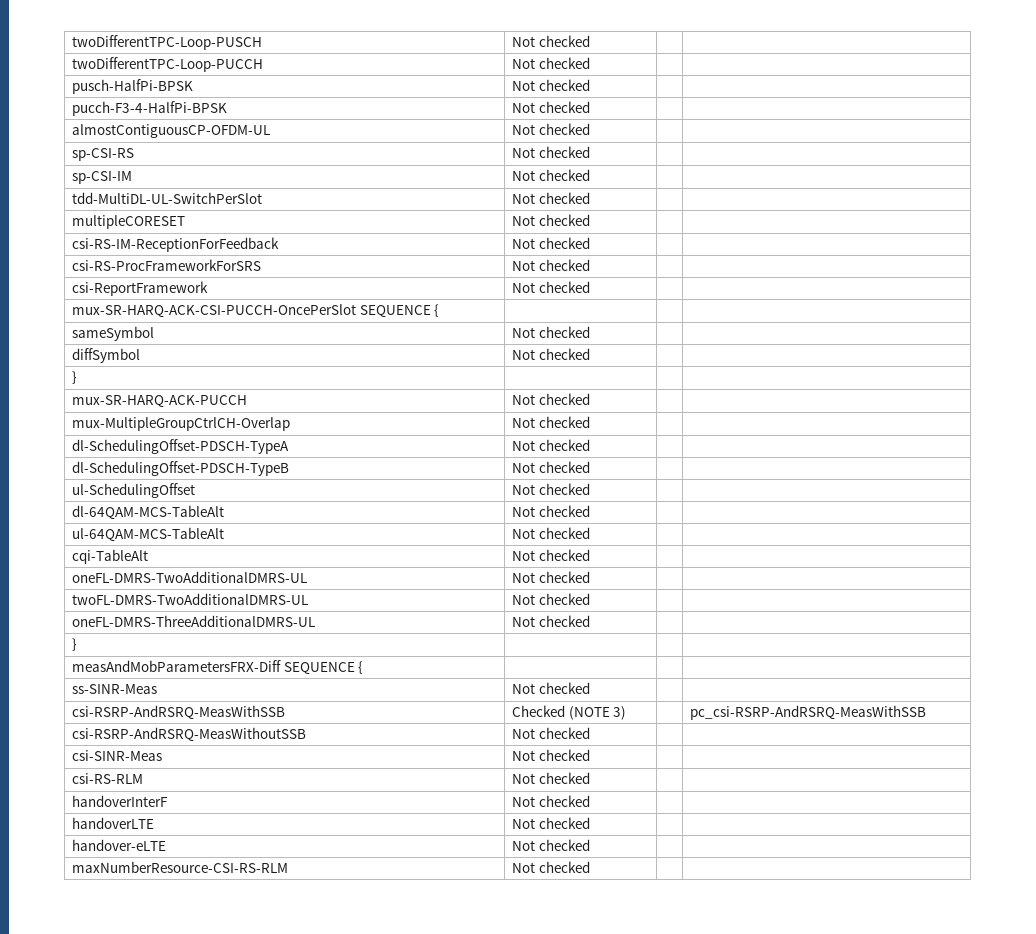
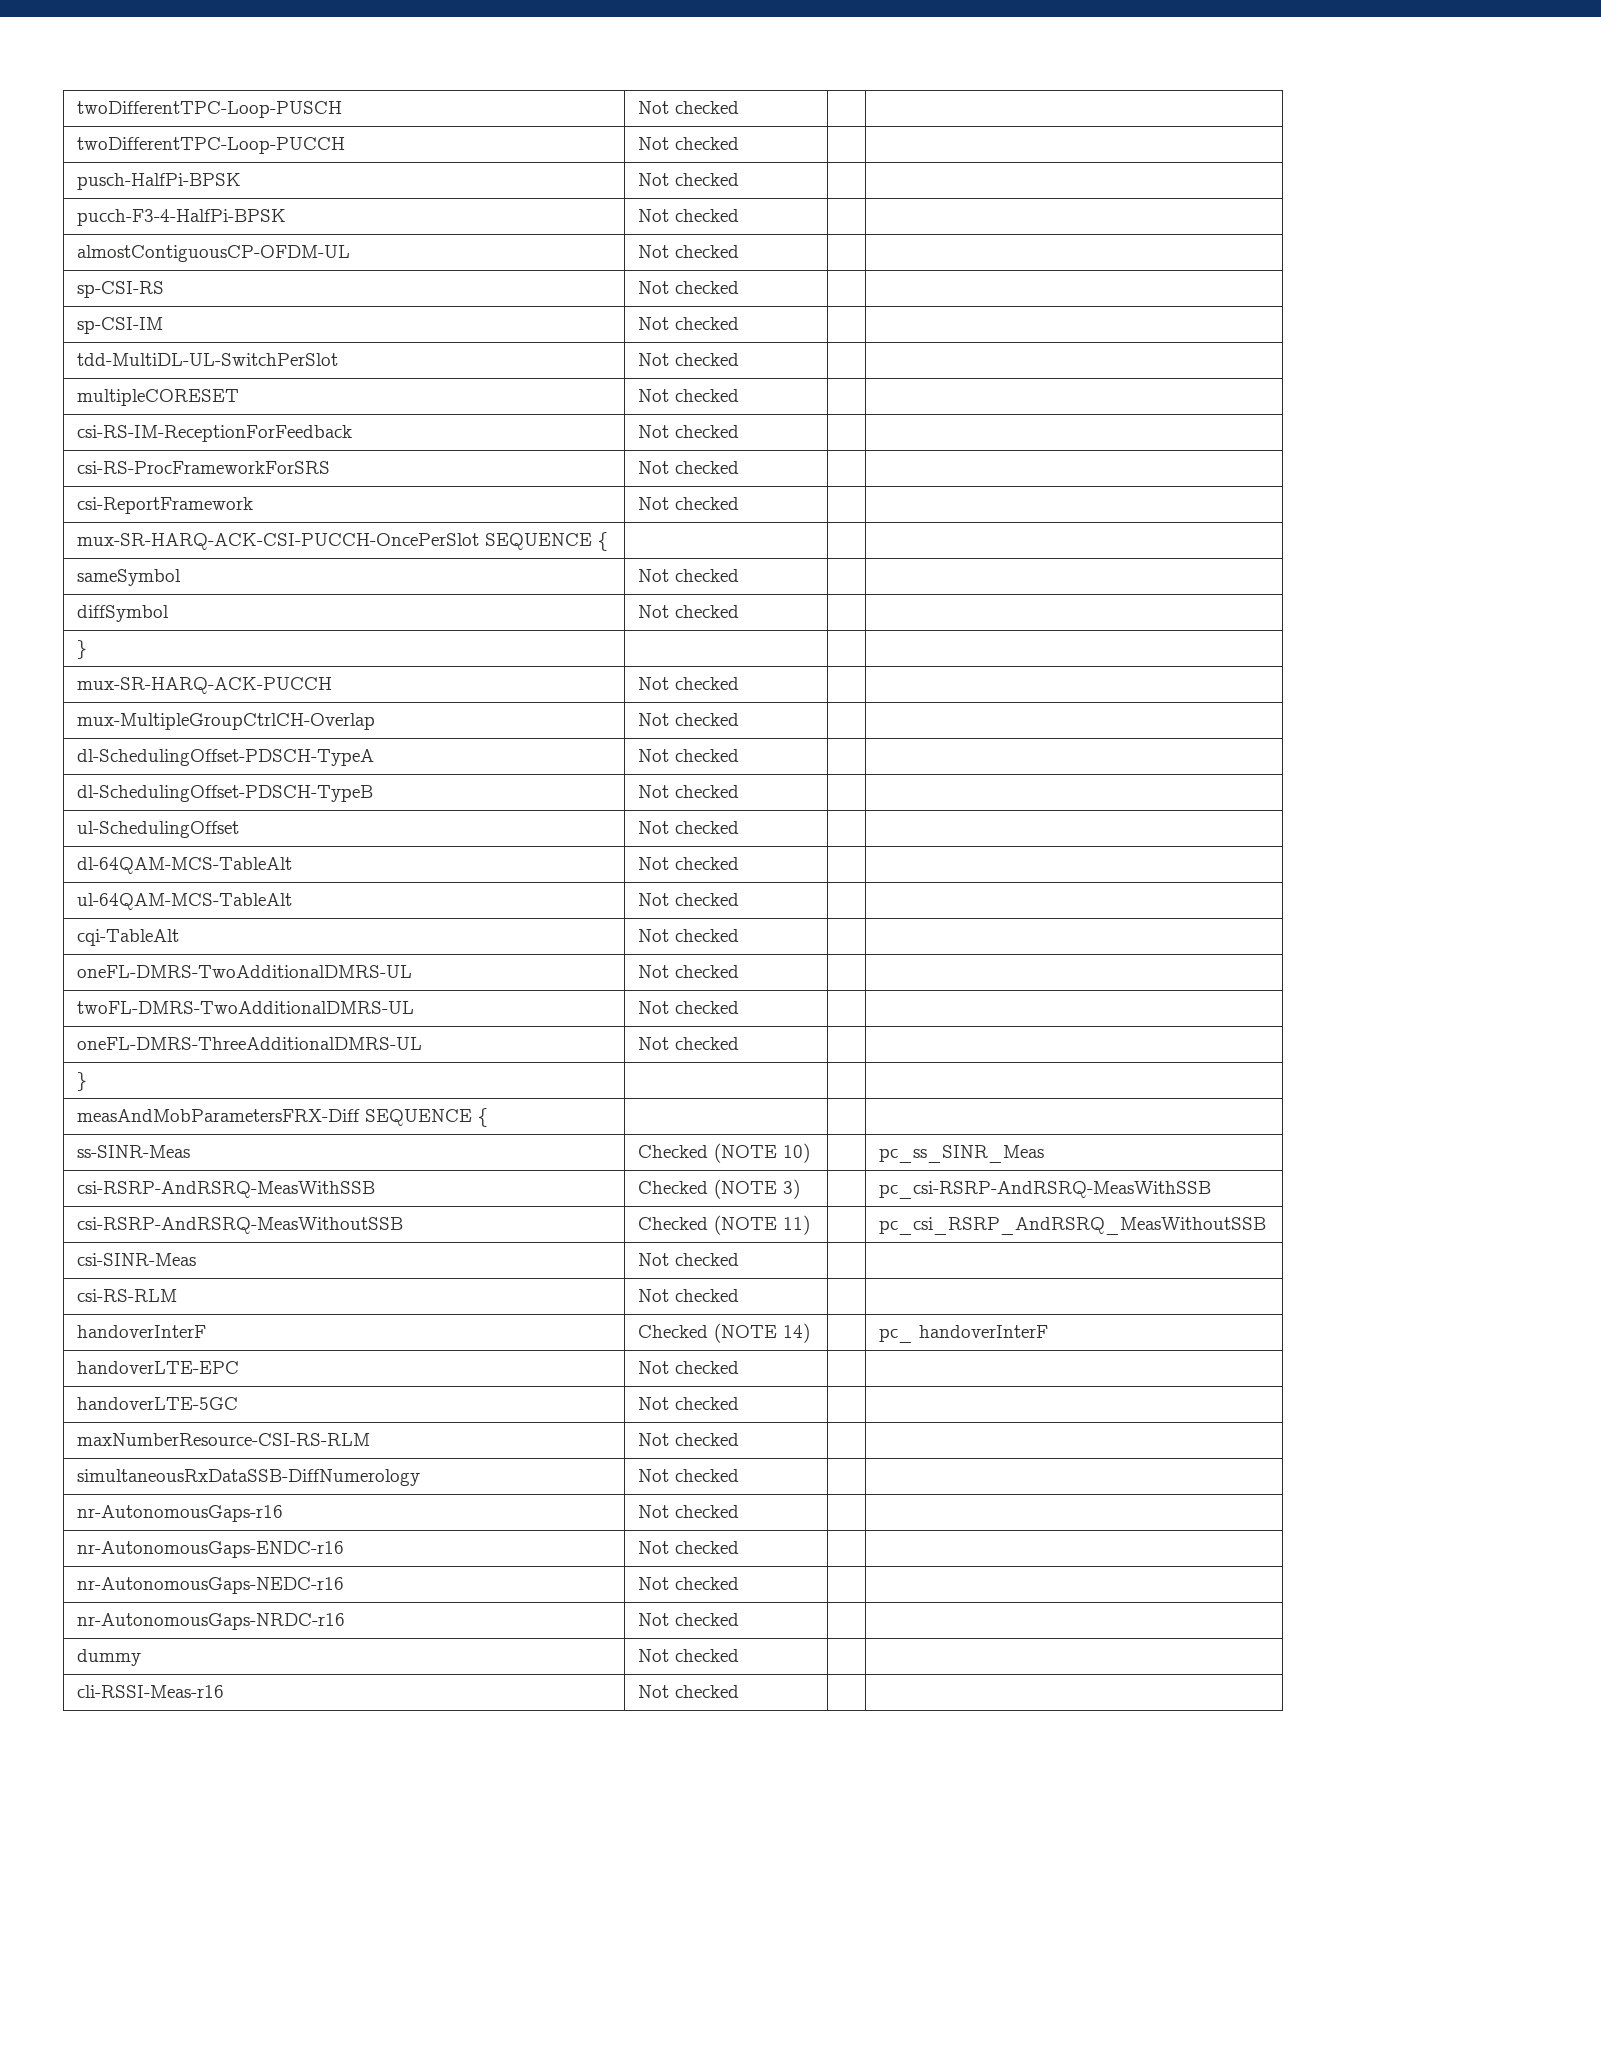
[512,682,590,694] Not checked | | -> [638,1143,811,1163] [879,1145,1045,1163] Checked (NOTE 10) | | pc_ss_SINR_Meas
[512,727,590,739] Not checked | | -> [638,1215,811,1235] [879,1217,1267,1235] Checked (NOTE 11) | | pc_csi_RSRP_AndRSRQ_MeasWithoutSSB
[512,795,590,807] [72,817,155,829] [512,817,590,829] [72,839,167,851] Not checked | | // handoverLTE | Not checked | | // handover-eLTE -> [638,1323,811,1343] [879,1325,1049,1343] [77,1361,240,1374] [638,1361,740,1374] [77,1397,239,1410] Checked (NOTE 14) | | pc_ handoverInterF // handoverLTE-EPC | Not checked | | // handoverLTE-5GC
(590, 867) none -> [77,1469,421,1486] [638,1469,740,1482] [77,1505,284,1522] [638,1505,740,1518] [77,1541,345,1558] [638,1541,740,1554] [77,1577,345,1594] [638,1577,740,1590] [77,1613,346,1630] [638,1613,740,1626] [77,1649,142,1666] [638,1649,740,1662] [77,1685,225,1698] [638,1685,740,1698] // simultaneousRxDataSSB-DiffNumerology | Not checked | | // nr-AutonomousGaps-r16 | Not checked | | // nr-AutonomousGaps-ENDC-r16 | Not checked | | // nr-AutonomousGaps-NEDC-r16 | Not checked | | // nr-AutonomousGaps-NRDC-r16 | Not checked | | // dummy | Not checked | | // cli-RSSI-Meas-r16 | Not checked | |

